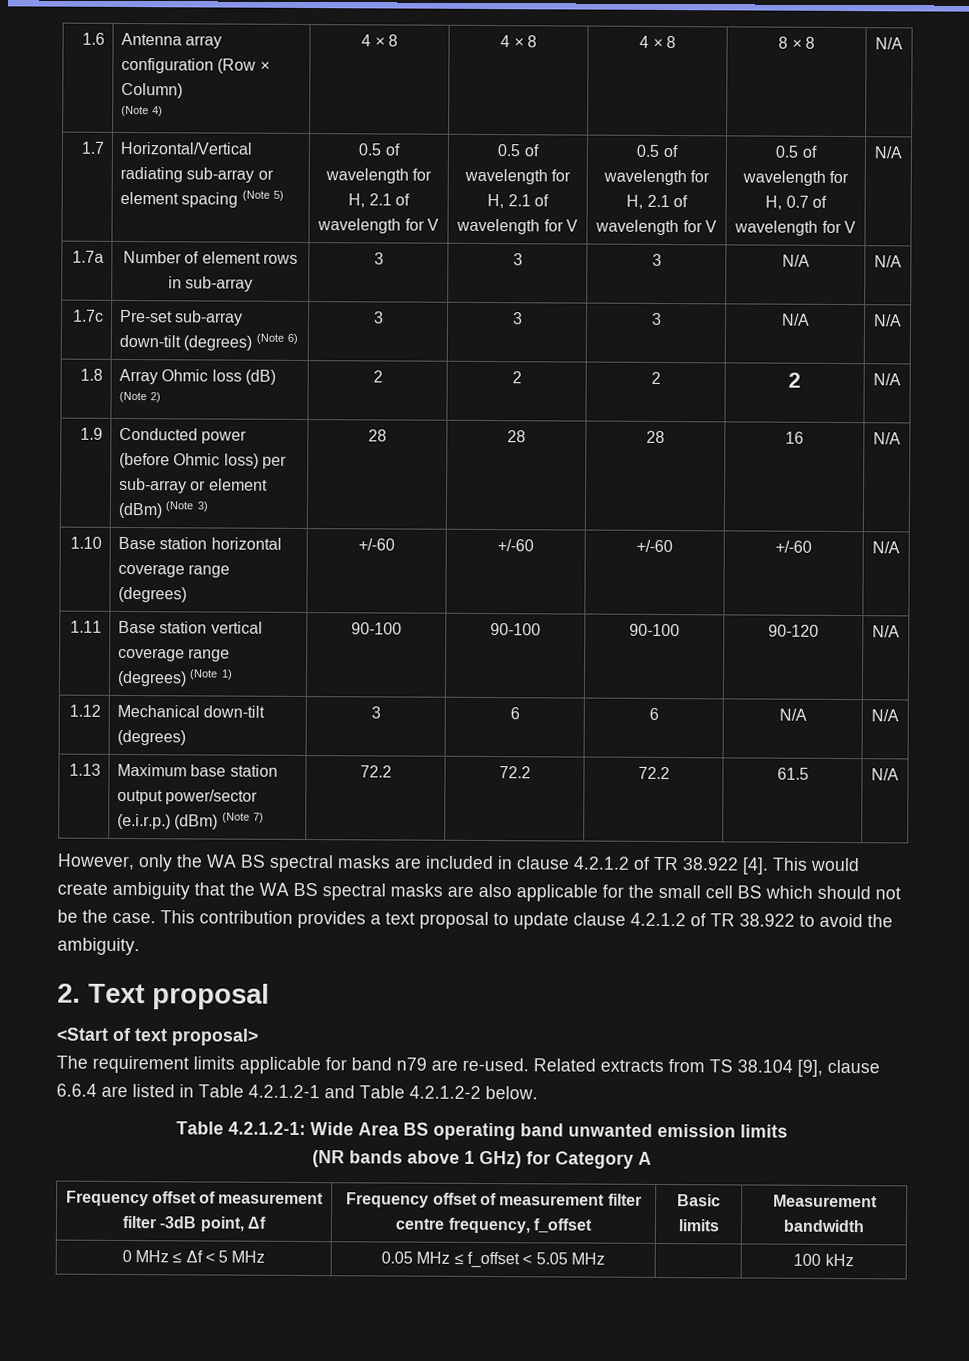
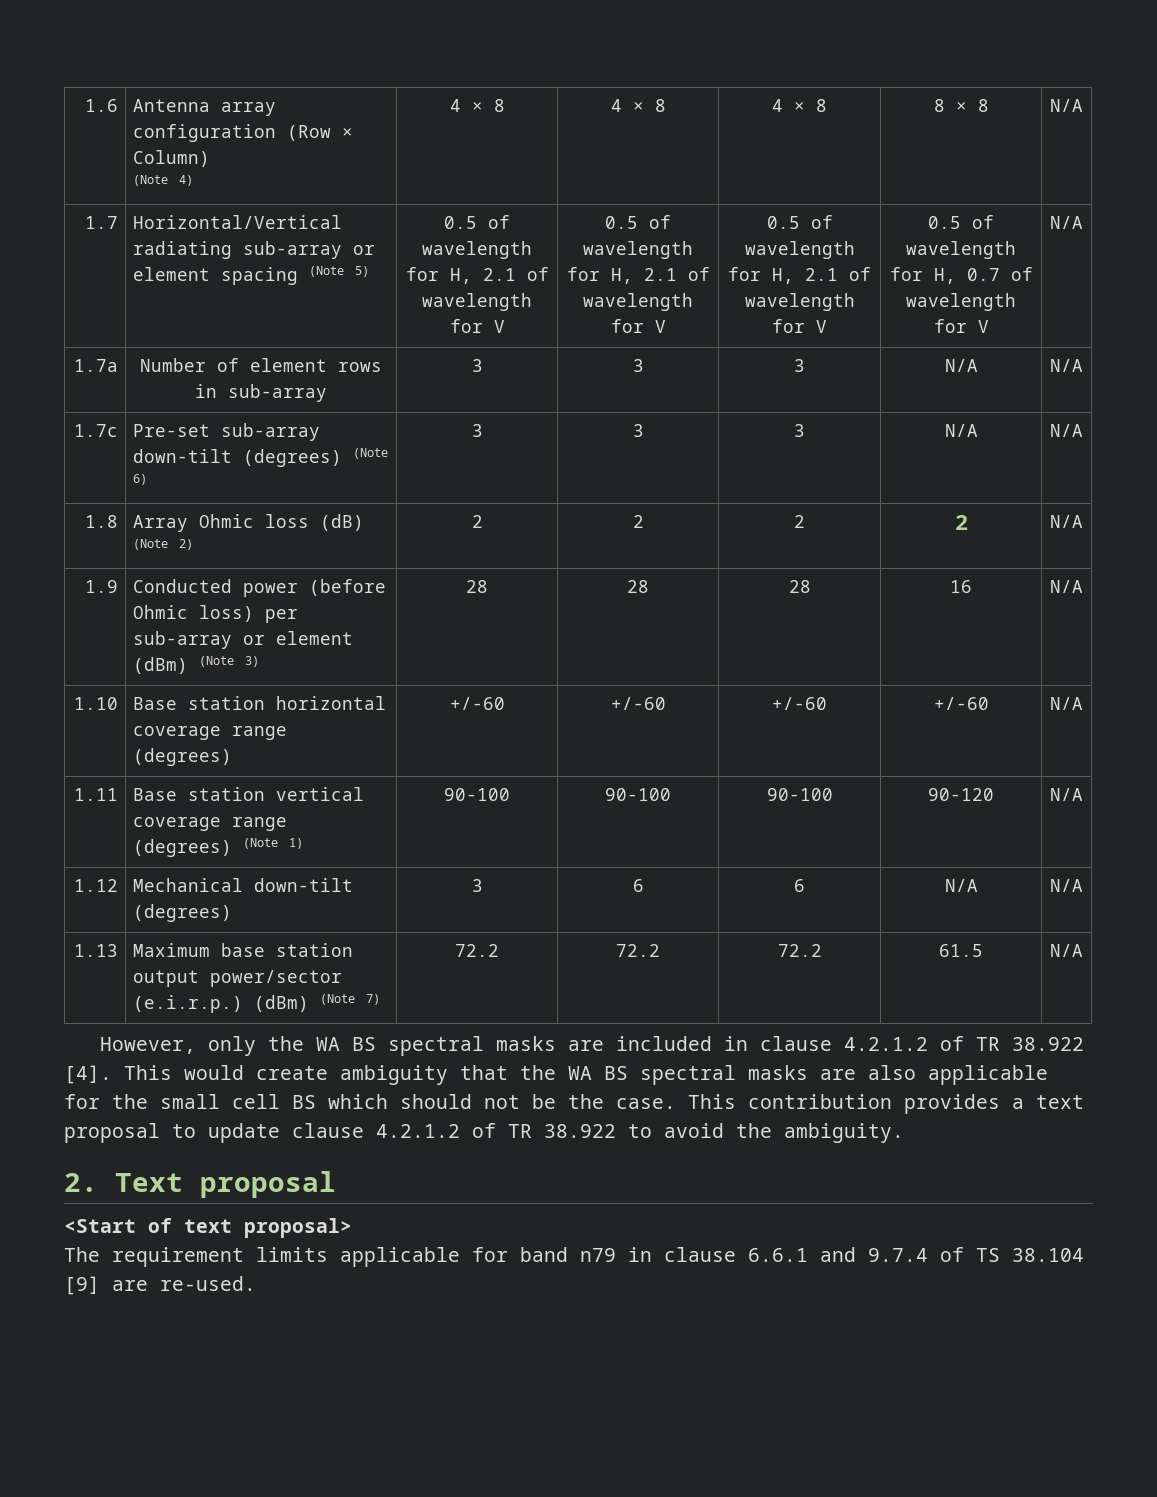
[431,1057,880,1077] [56,1083,538,1100] [176,1121,788,1141] [312,1150,652,1169] [65,1190,325,1207] [122,1215,267,1232] [346,1192,642,1208] [395,1217,592,1234] [677,1194,721,1207] [677,1219,719,1232] [772,1194,878,1208] [783,1219,864,1233] [121,1249,266,1264] [381,1251,605,1269] [793,1253,854,1267] are re-used. Related extracts from TS 38.104 [9], clause 6.6.4 are listed in Table 4.2.1.2-1 and Table 4.2.1.2-2 below. // Table 4.2.1.2-1: Wide Area BS operating band unwanted emission limits // (NR bands above 1 GHz) for Category A // Frequency offset of measurement filter -3dB point, Δf | Frequency offset of measurement filter centre frequency, f_offset | Basic limits | Measurement bandwidth // 0 MHz ≤ Δf < 5 MHz | 0.05 MHz ≤ f_offset < 5.05 MHz | | 100 kHz -> [628,1247,1084,1262] [64,1276,256,1295] in clause 6.6.1 and 9.7.4 of TS 38.104 [9] are re-used.

